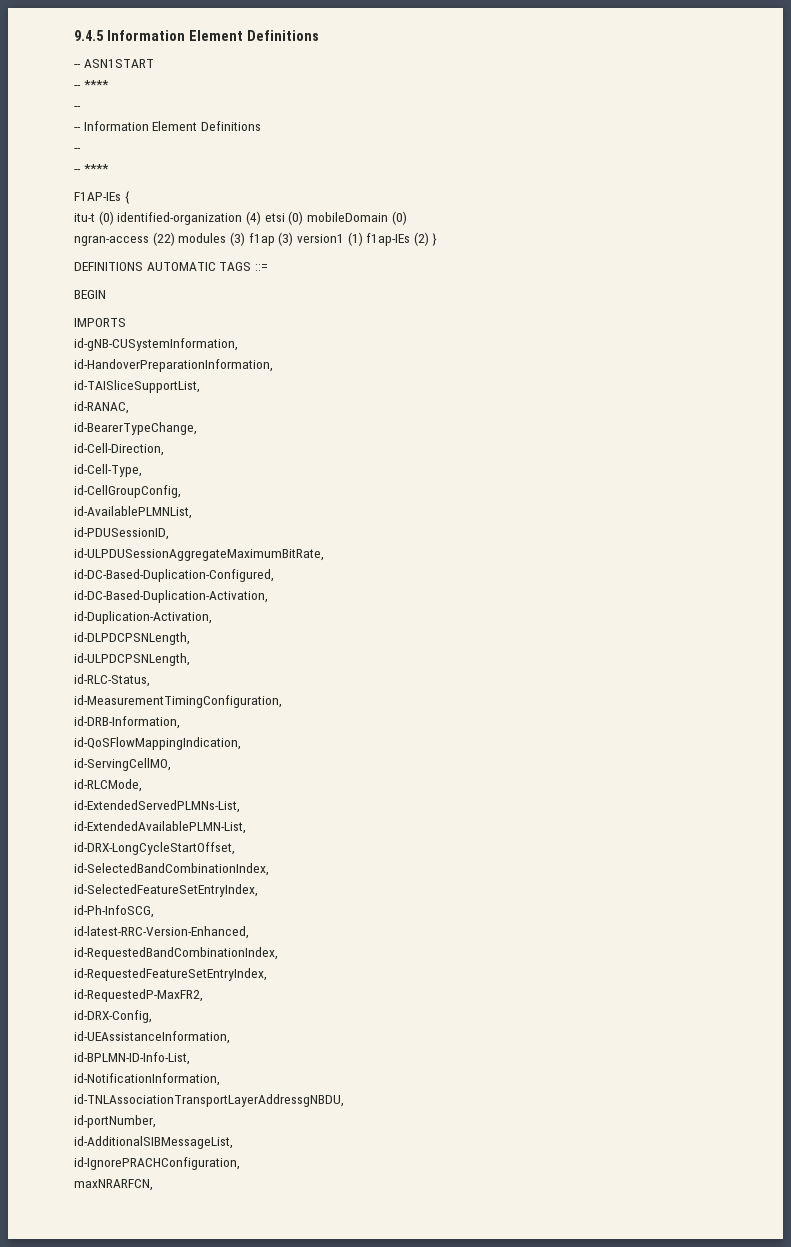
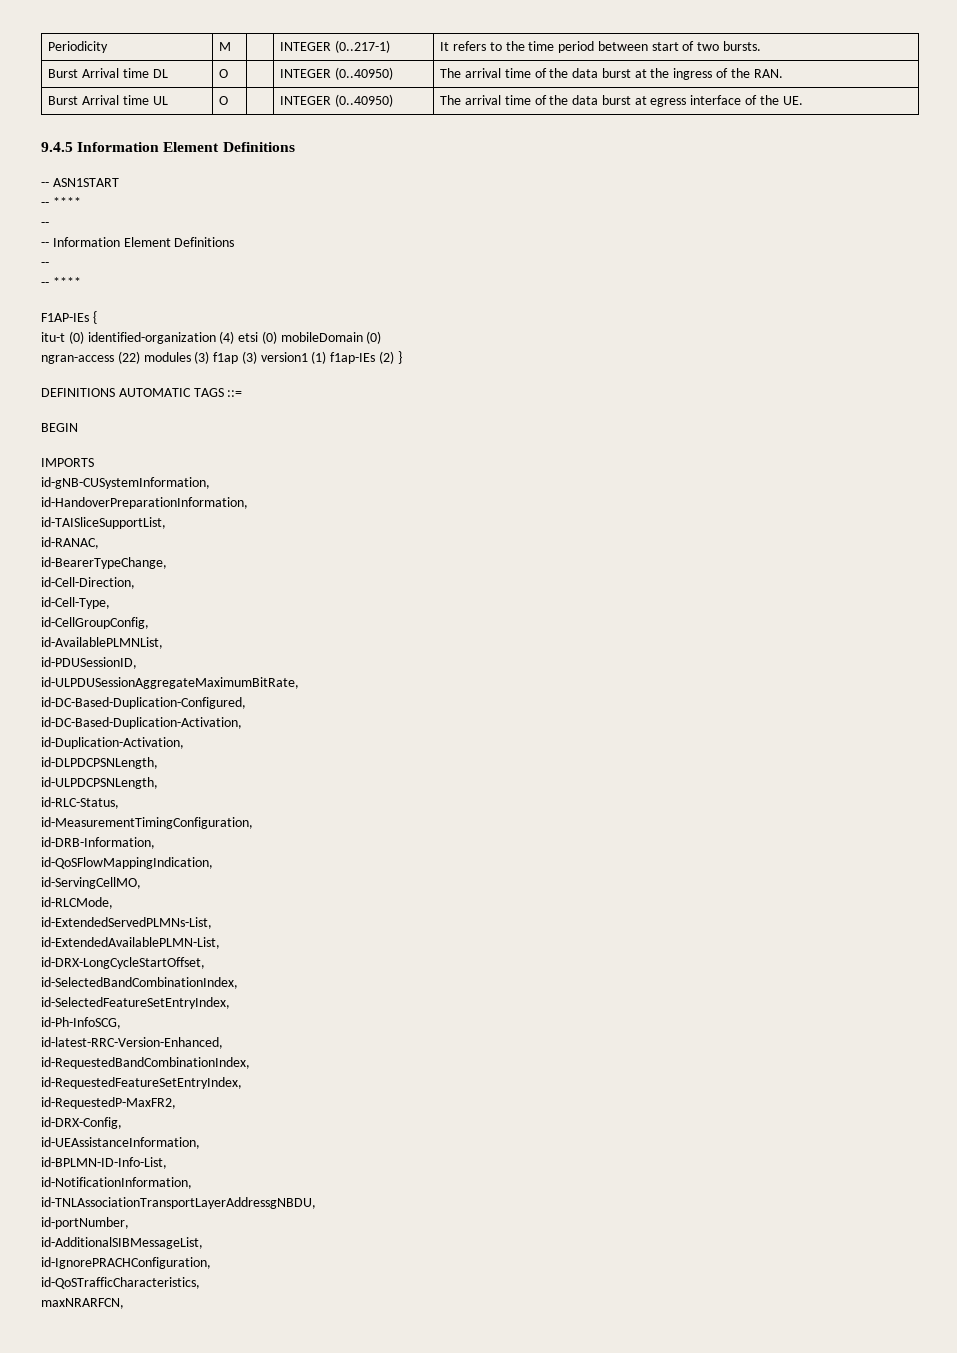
(74, 35) none -> [48,41,109,53] [219,42,232,51] [280,40,391,53] [440,41,762,53] [48,68,168,78] [219,69,229,78] [280,67,394,80] [440,68,783,80] [48,95,168,105] [219,96,229,105] [280,94,394,107] [440,95,803,107] Periodicity | M | | INTEGER (0..217-1) | It refers to the time period between start of two bursts. // Burst Arrival time DL | O | | INTEGER (0..40950) | The arrival time of the data burst at the ingress of the RAN. // Burst Arrival time UL | O | | INTEGER (0..40950) | The arrival time of the data burst at egress interface of the UE. //
(240, 1163) none -> [41,1277,200,1289] // id-QoSTrafficCharacteristics,

